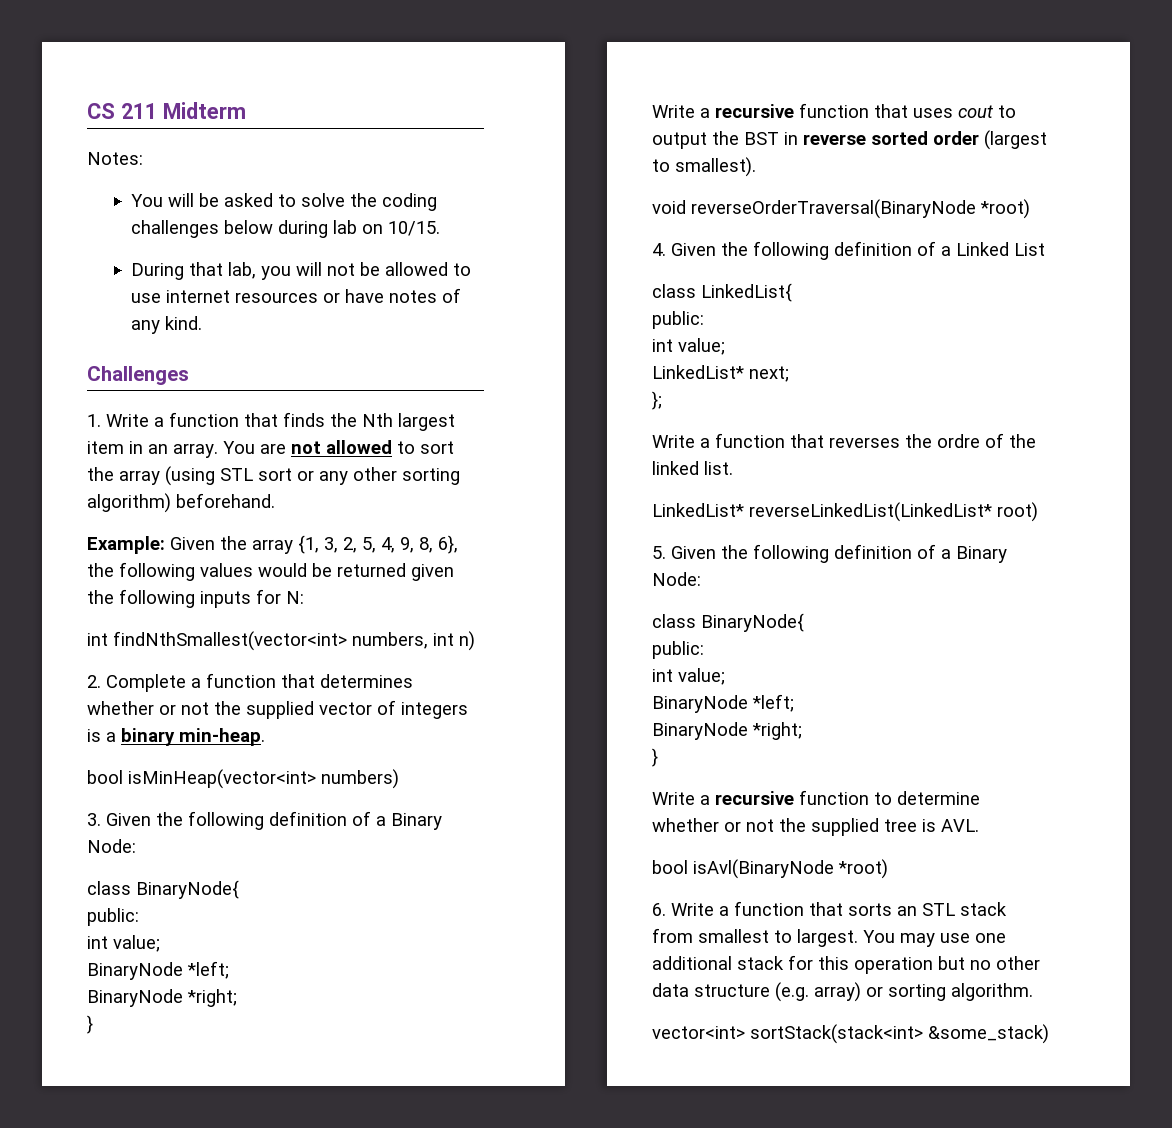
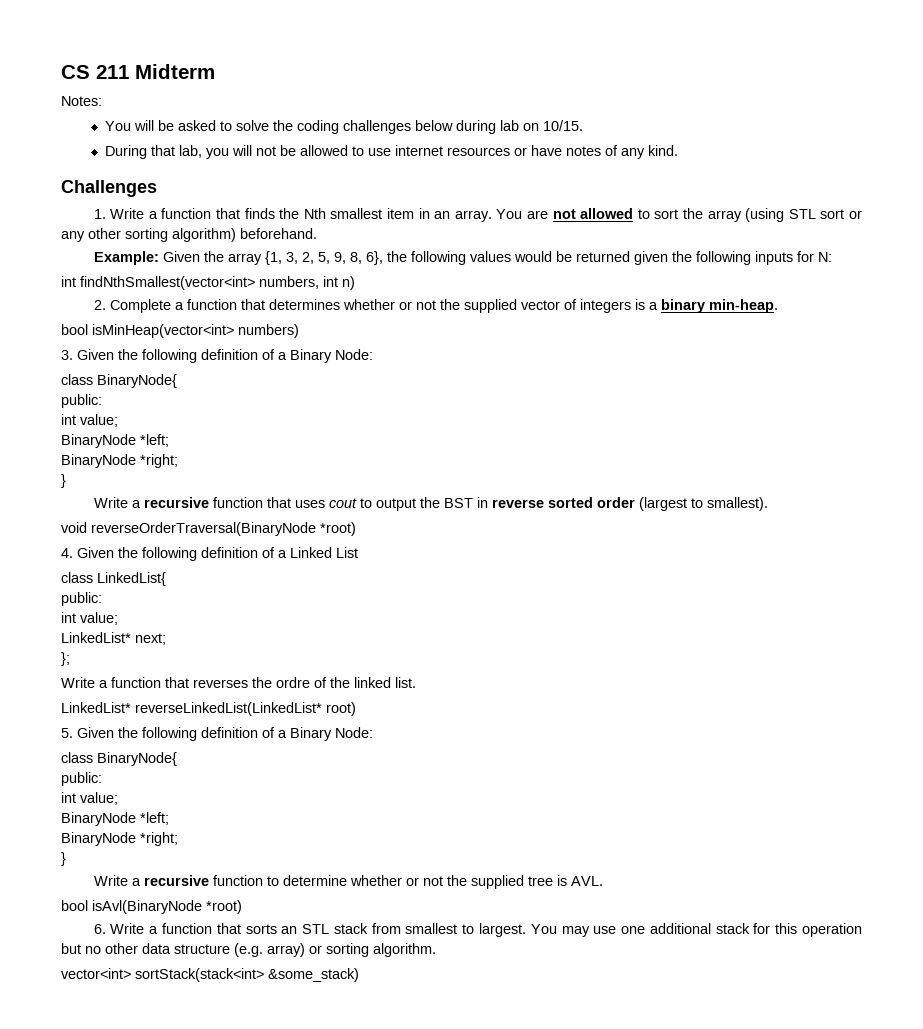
[398,413,455,431] largest -> [330,208,383,219] smallest
[381,537,395,553] 4, -> (330, 258) none

